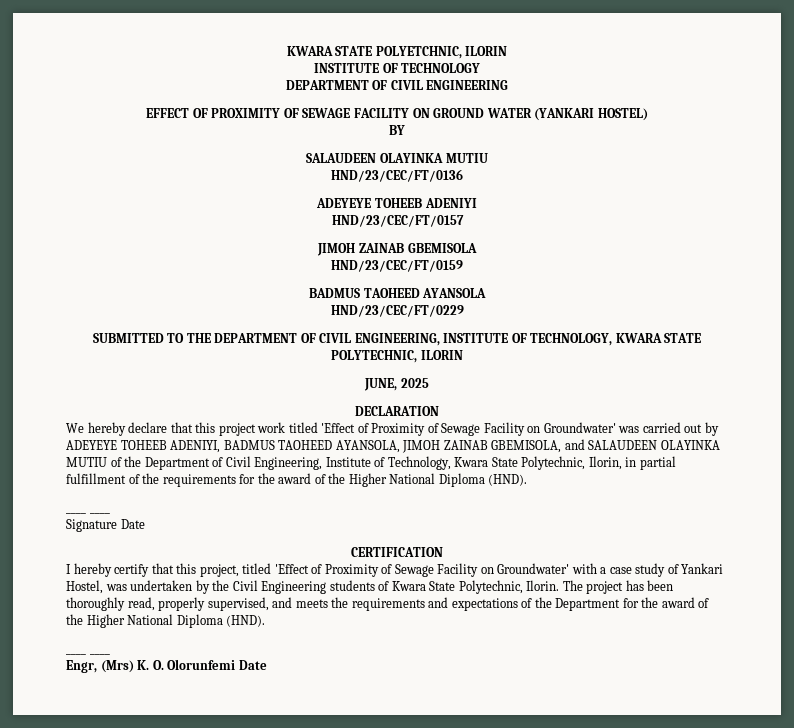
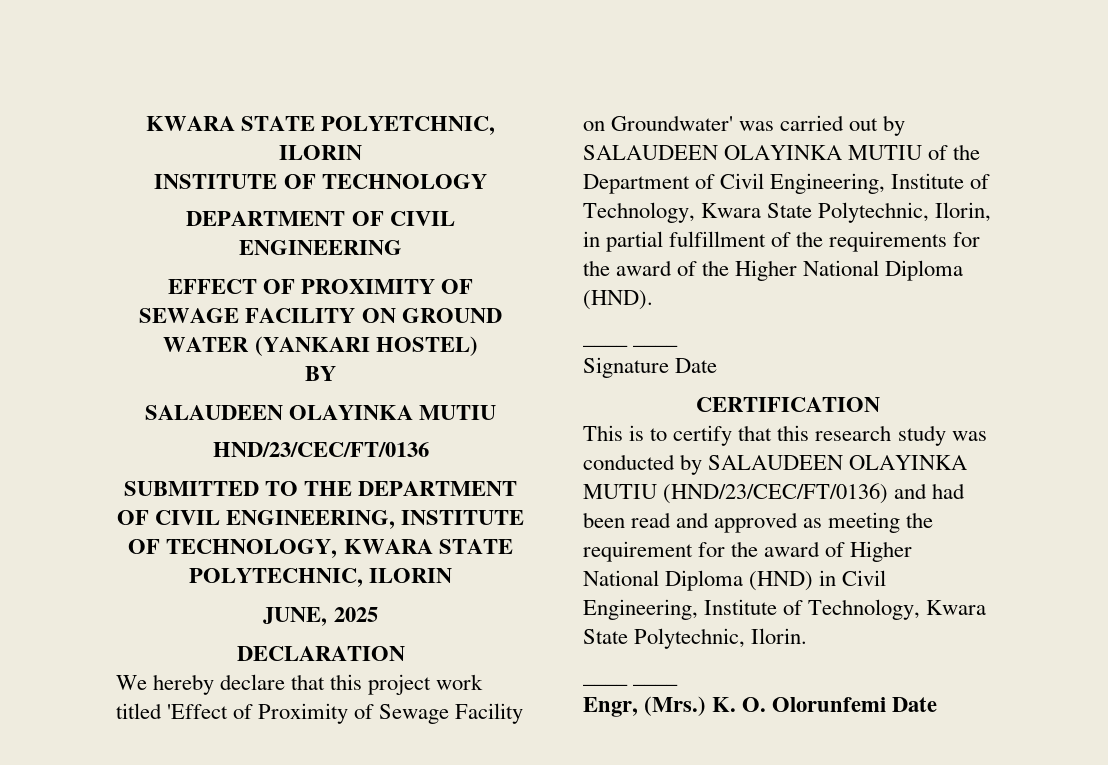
[316,198,477,208] [331,215,464,227] [317,243,477,256] [331,260,463,272] [308,288,487,298] [330,305,464,317] // ADEYEYE TOHEEB ADENIYI // HND/23/CEC/FT/0157 // JIMOH ZAINAB GBEMISOLA // HND/23/CEC/FT/0159 // BADMUS TAOHEED AYANSOLA // HND/23/CEC/FT/0229 -> (429, 449) none
[66,439,585,453] ADEYEYE TOHEEB ADENIYI, BADMUS TAOHEED AYANSOLA, JIMOH ZAINAB GBEMISOLA, and -> (906, 125) none
[66,563,724,577] [66,580,674,594] [66,597,710,611] [66,614,266,628] I hereby certify that this project, titled 'Effect of Proximity of Sewage Facility on Groundwater' with a case study of Yankari Hostel, was undertaken by the Civil Engineering students of Kwara State Polytechnic, Ilorin. The project has been thoroughly read, properly supervised, and meets the requirements and expectations of the Department for the award of the Higher National Diploma (HND). -> [583,425,987,446] [583,454,968,475] [583,483,966,504] [583,512,934,533] [583,541,913,562] [583,570,887,591] [583,599,987,620] [583,628,808,649] This is to certify that this research study was conducted by SALAUDEEN OLAYINKA MUTIU (HND/23/CEC/FT/0136) and had been read and approved as meeting the requirement for the award of Higher National Diploma (HND) in Civil Engineering, Institute of Technology, Kwara State Polytechnic, Ilorin.
[100,660,134,673] (Mrs) -> [644,696,707,716] (Mrs.)

